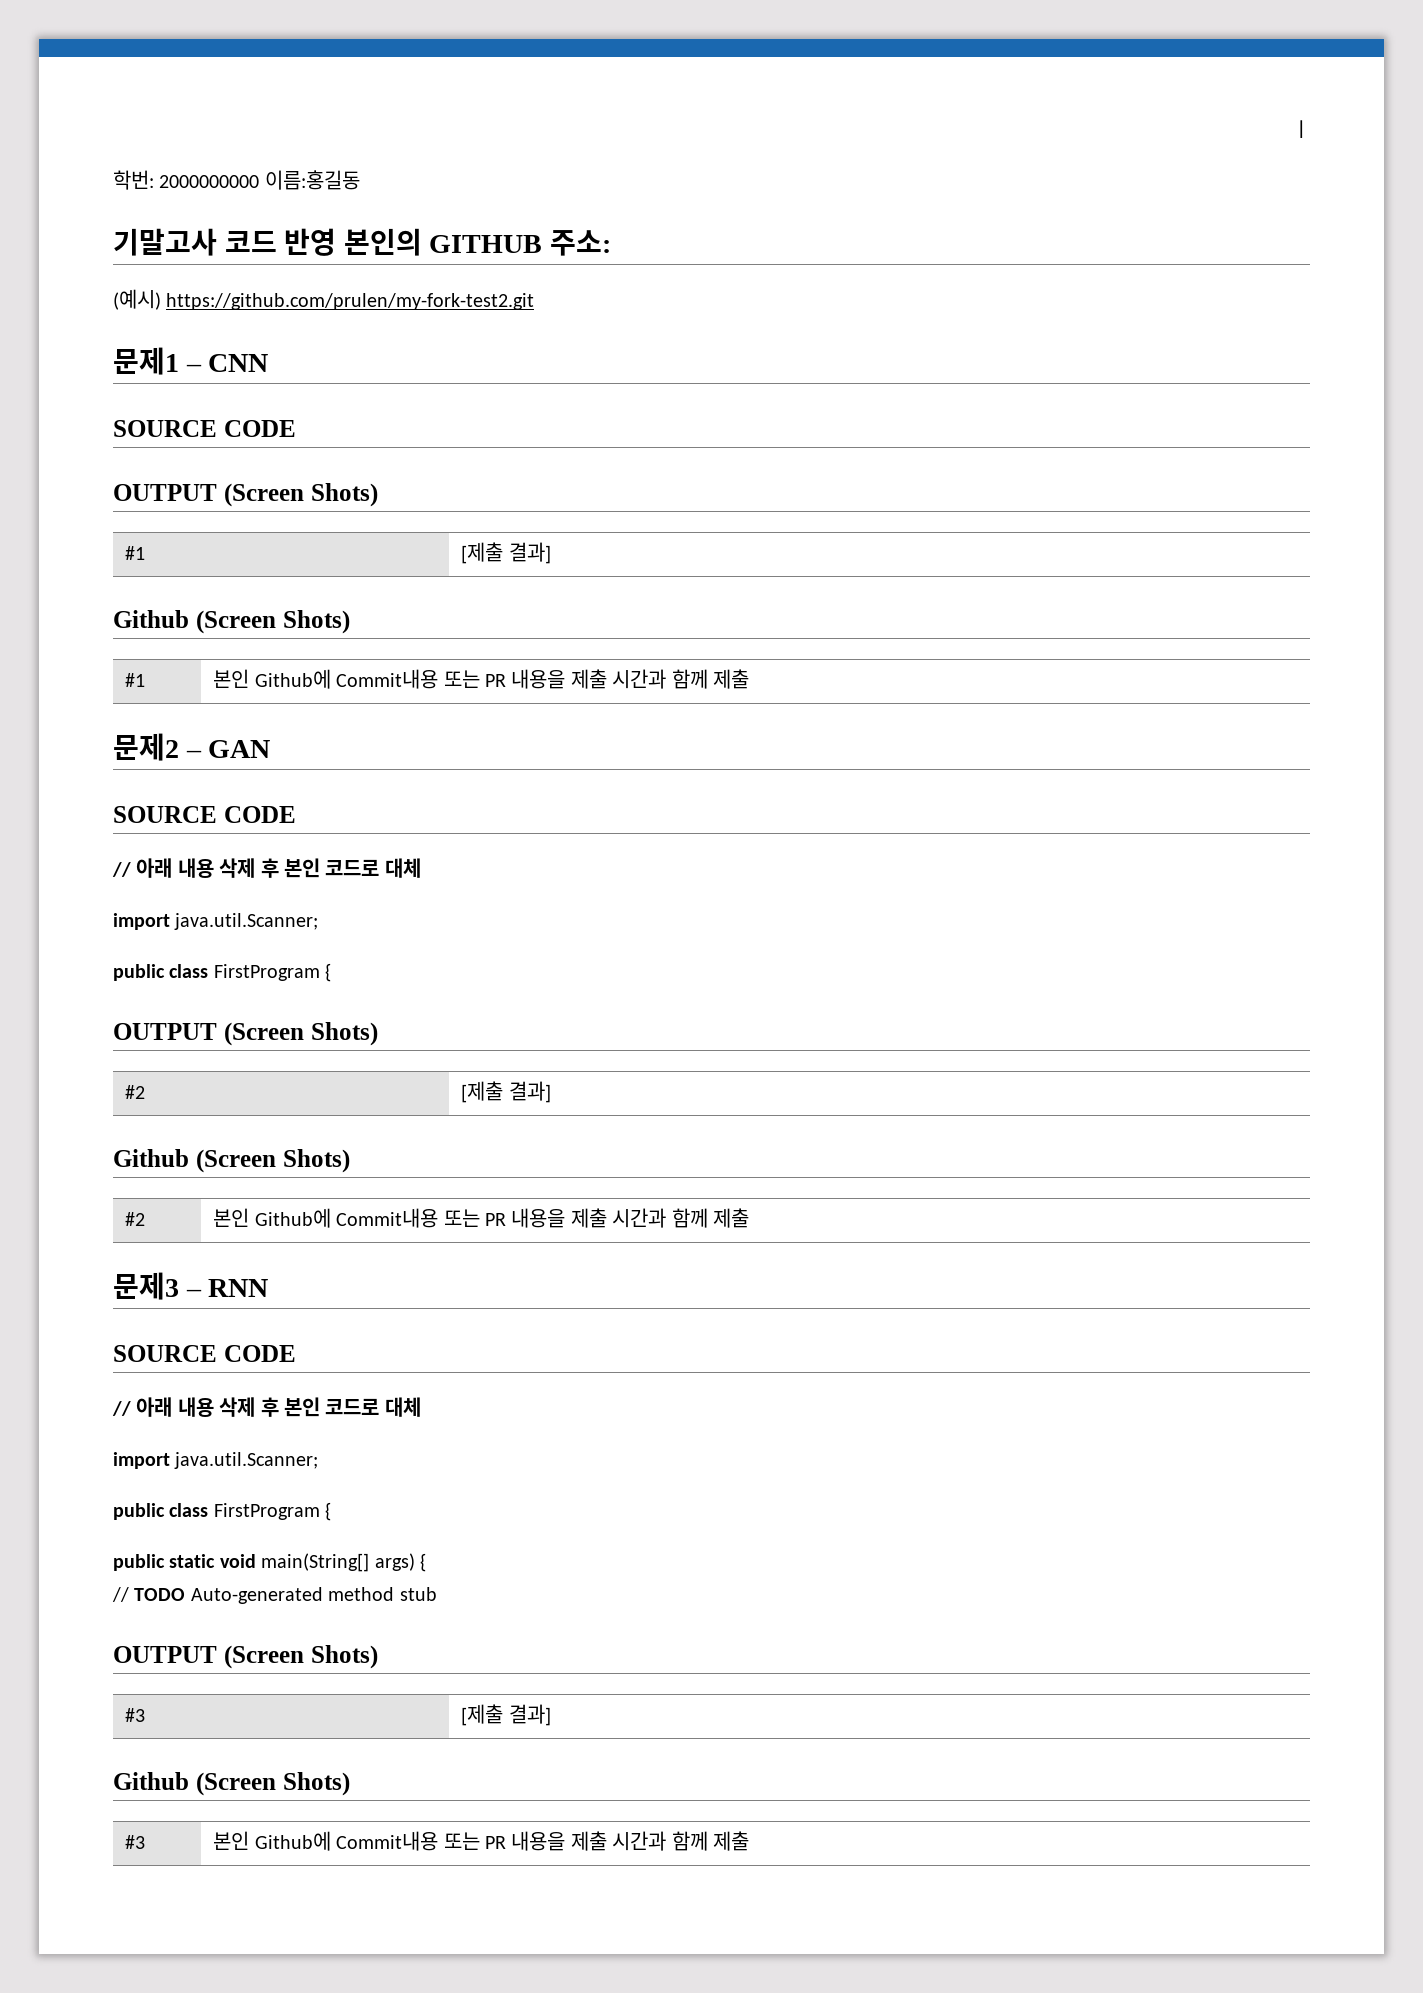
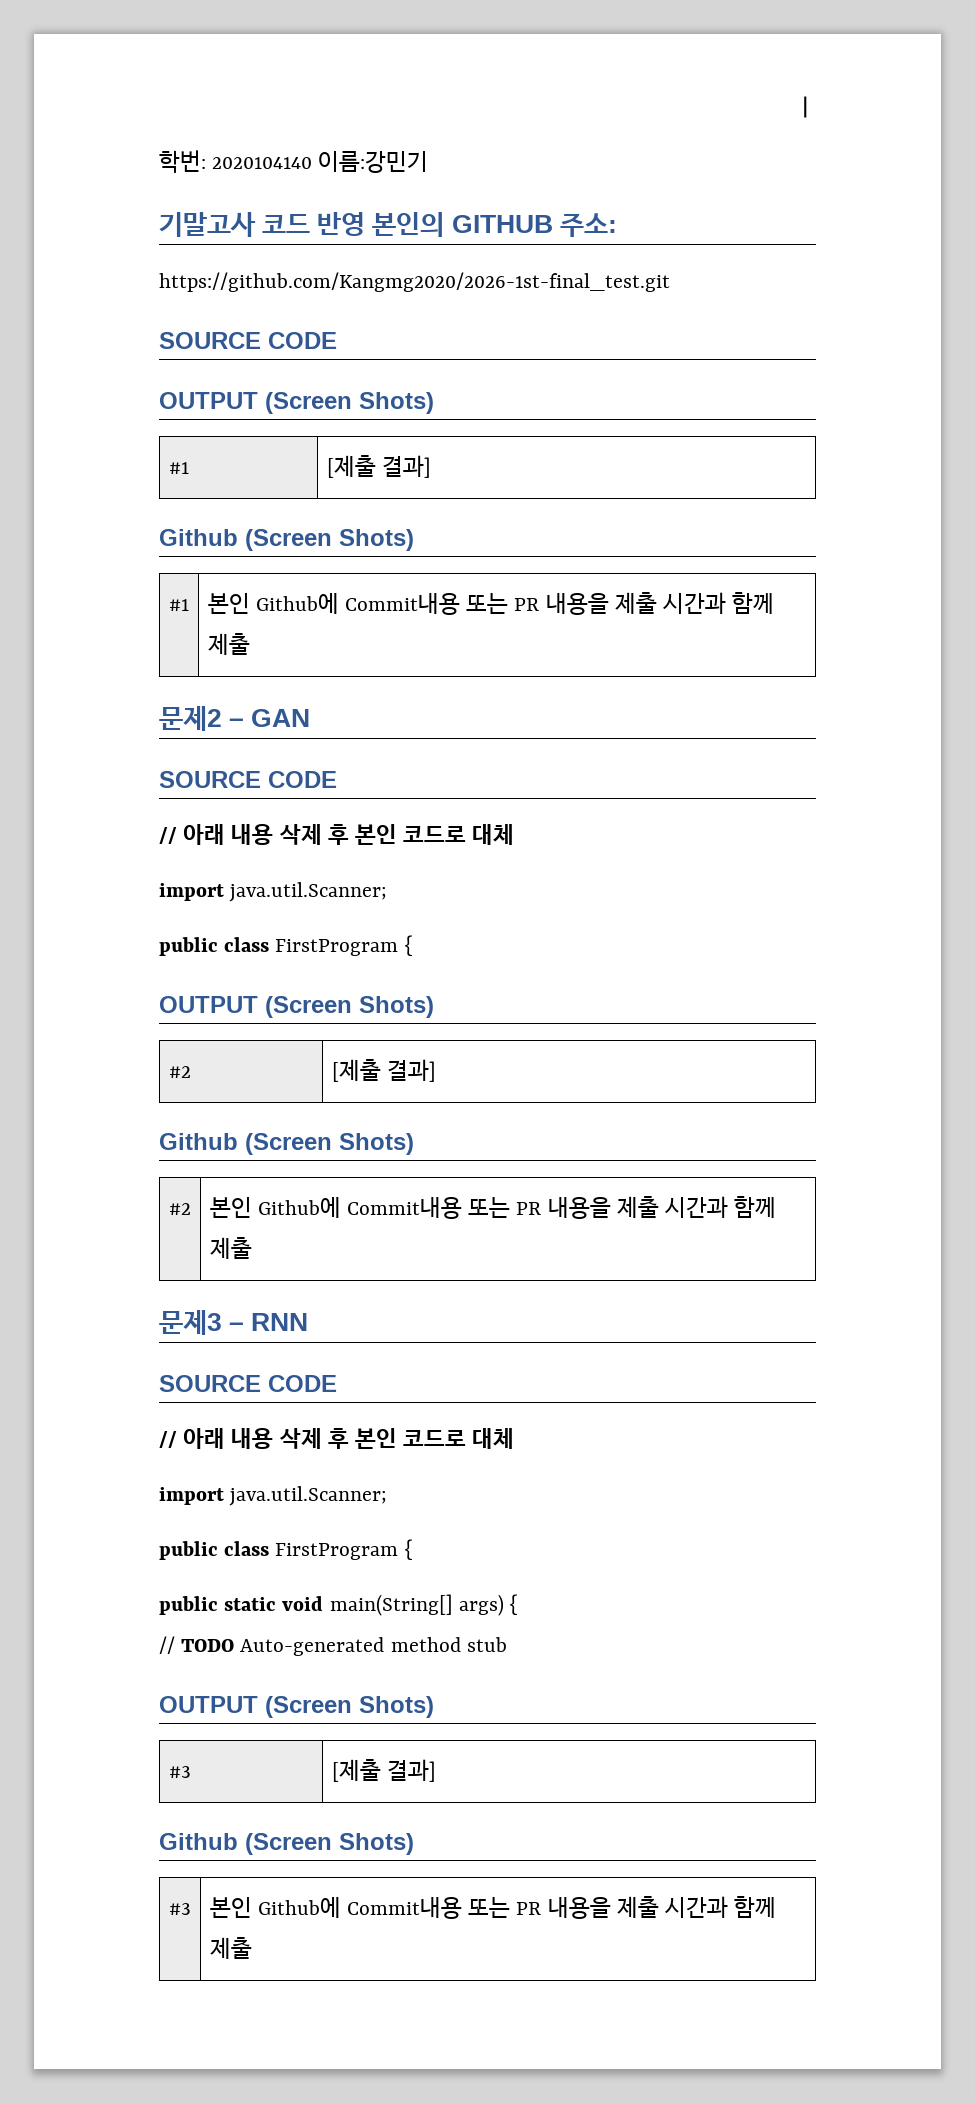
[159,170,360,190] 2000000000 이름:홍길동 -> [212,151,429,173] 2020104140 이름:강민기
[113,289,535,310] [113,347,269,375] (예시) https://github.com/prulen/my-fork-test2.git // 문제1 – CNN -> [159,272,670,292] https://github.com/Kangmg2020/2026-1st-final_test.git

